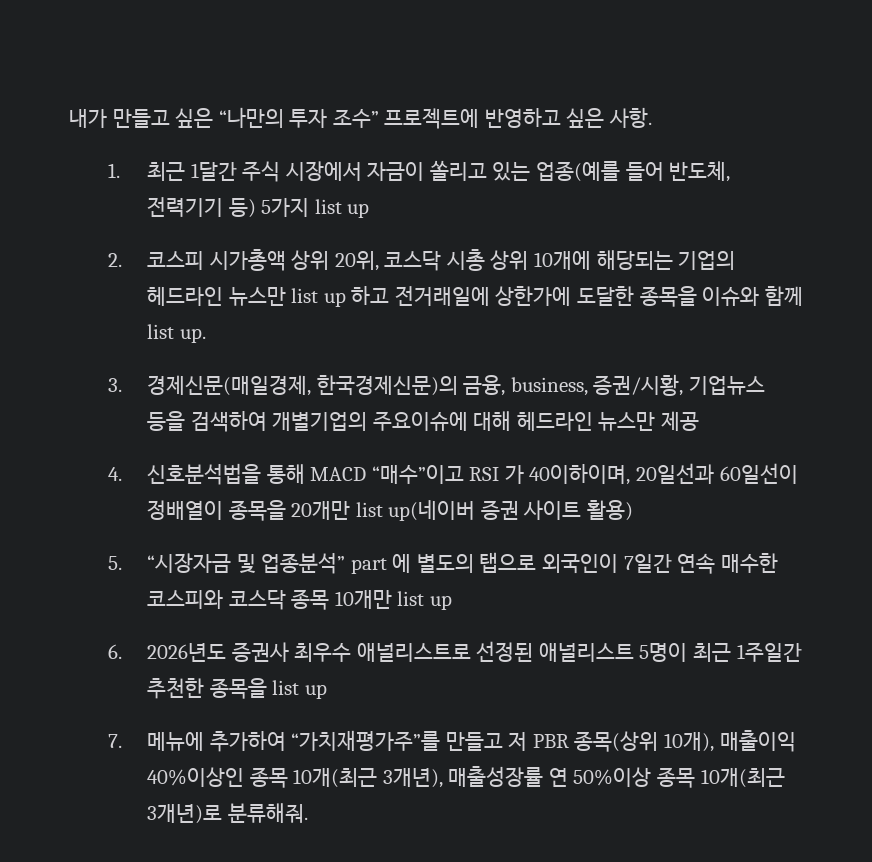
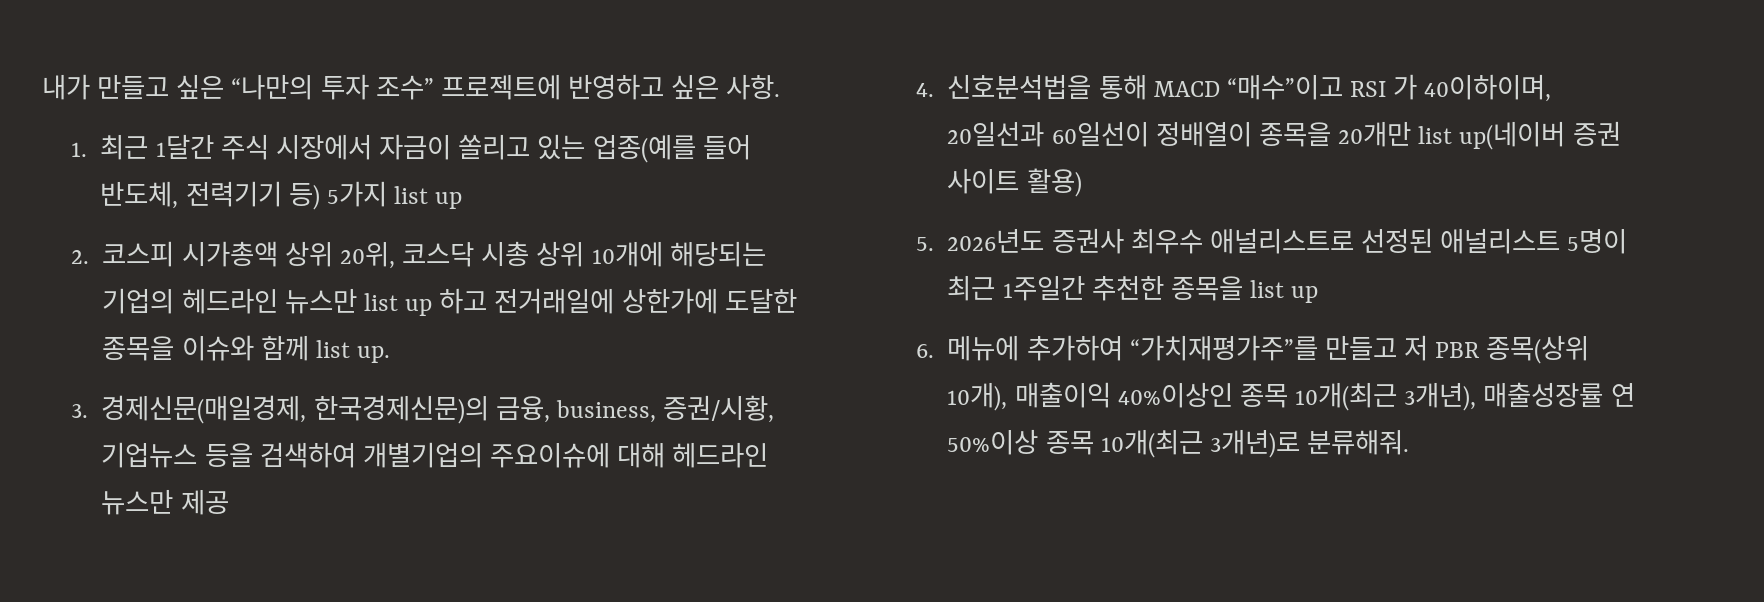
[147,552,778,574] [147,589,452,610] [108,644,123,659] “시장자금 및 업종분석” part 에 별도의 탭으로 외국인이 7일간 연속 매수한 코스피와 코스닥 종목 10개만 list up // 6. -> (935, 244) none
[108,734,123,748] 7. -> [916,344,935,358] 6.

